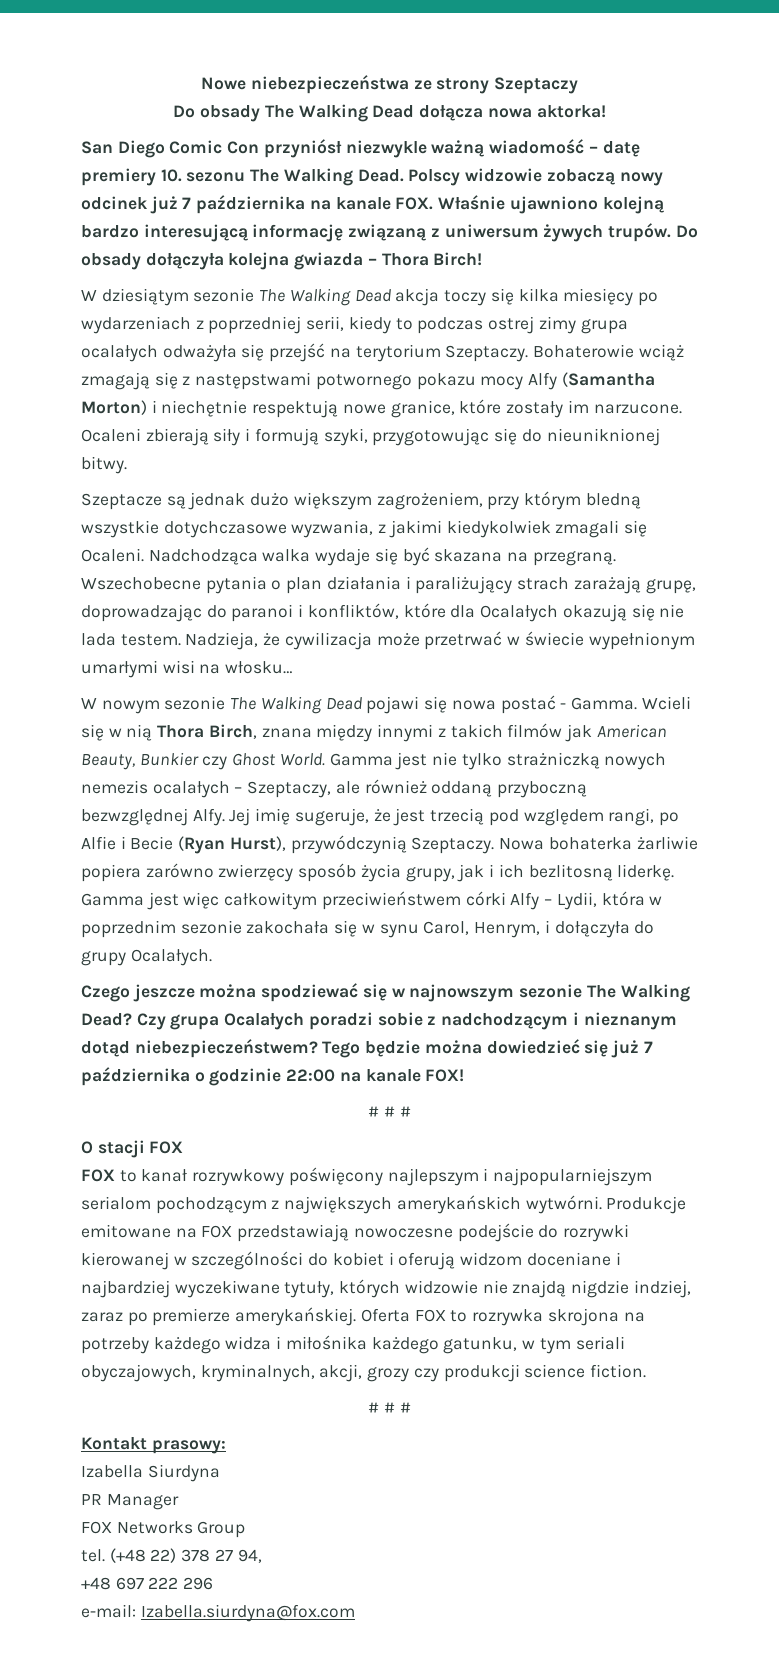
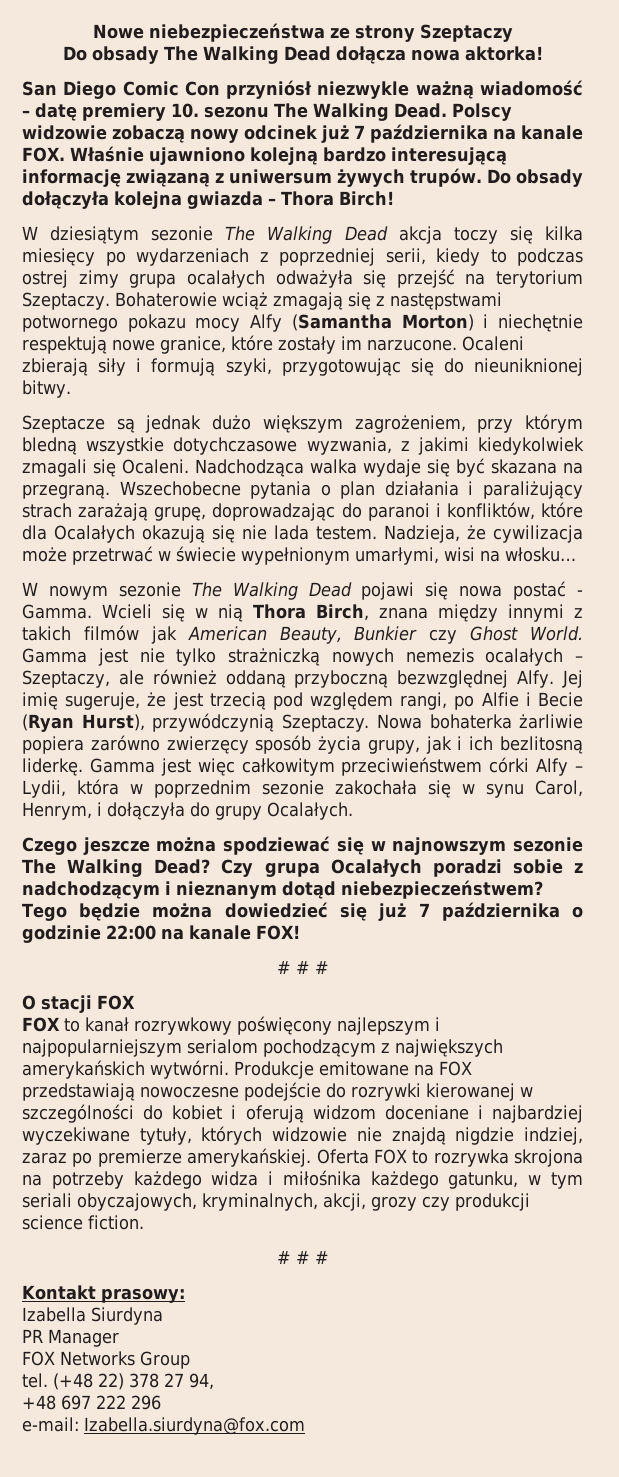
[81,660,158,678] umarłymi -> [355,547,439,565] umarłymi,

